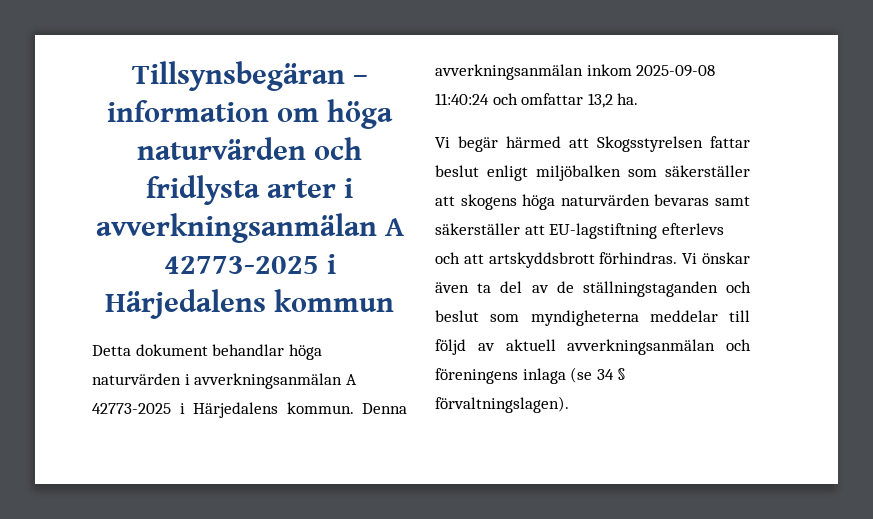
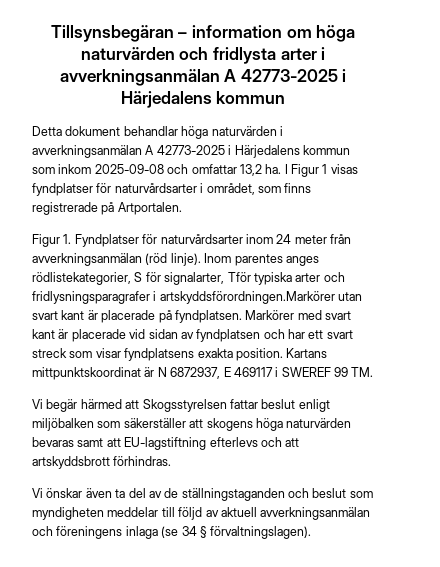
[286,402,407,414] [435,64,583,80] kommun. Denna avverkningsanmälan -> [302,145,350,155] [32,167,55,174] kommun som
[435,93,489,105] 11:40:24 -> (164, 169) none
(639, 99) none -> [284,164,358,177] [32,183,312,196] [32,202,182,215] [32,234,351,247] [32,253,319,266] [32,272,345,285] [32,291,363,304] [32,310,351,323] [32,329,353,342] [32,348,328,361] [32,367,374,380] I Figur 1 visas fyndplatser för naturvårdsarter i området, som finns registrerade på Artportalen. // Figur 1. Fyndplatser för naturvårdsarter inom 24 meter från avverkningsanmälan (röd linje). Inom parentes anges rödlistekategorier, S för signalarter, Tför typiska arter och fridlysningsparagrafer i artskyddsförordningen.Markörer utan svart kant är placerade på fyndplatsen. Markörer med svart kant är placerade vid sidan av fyndplatsen och har ett svart streck som visar fyndplatsens exakta position. Kartans mittpunktskoordinat är N 6872937, E 469117 i SWEREF 99 TM.
[435,223,520,235] säkerställer -> (104, 442) none
(678, 258) none -> (172, 461) //
[530,310,639,326] myndigheterna -> [32,507,104,520] myndigheten

